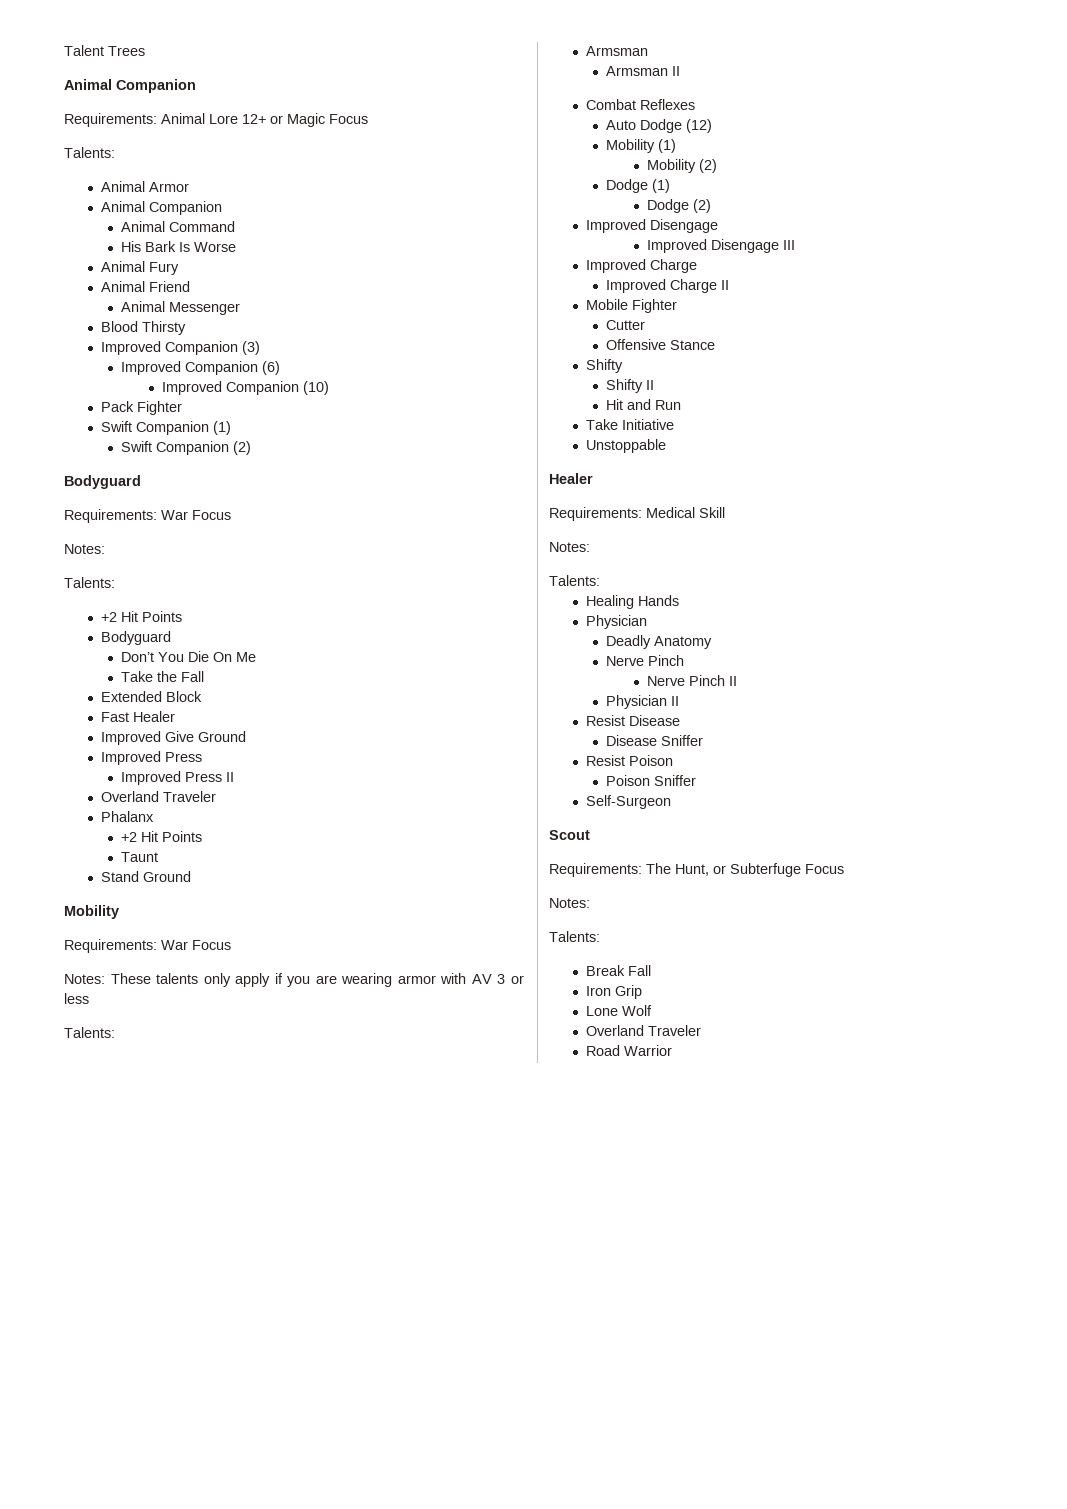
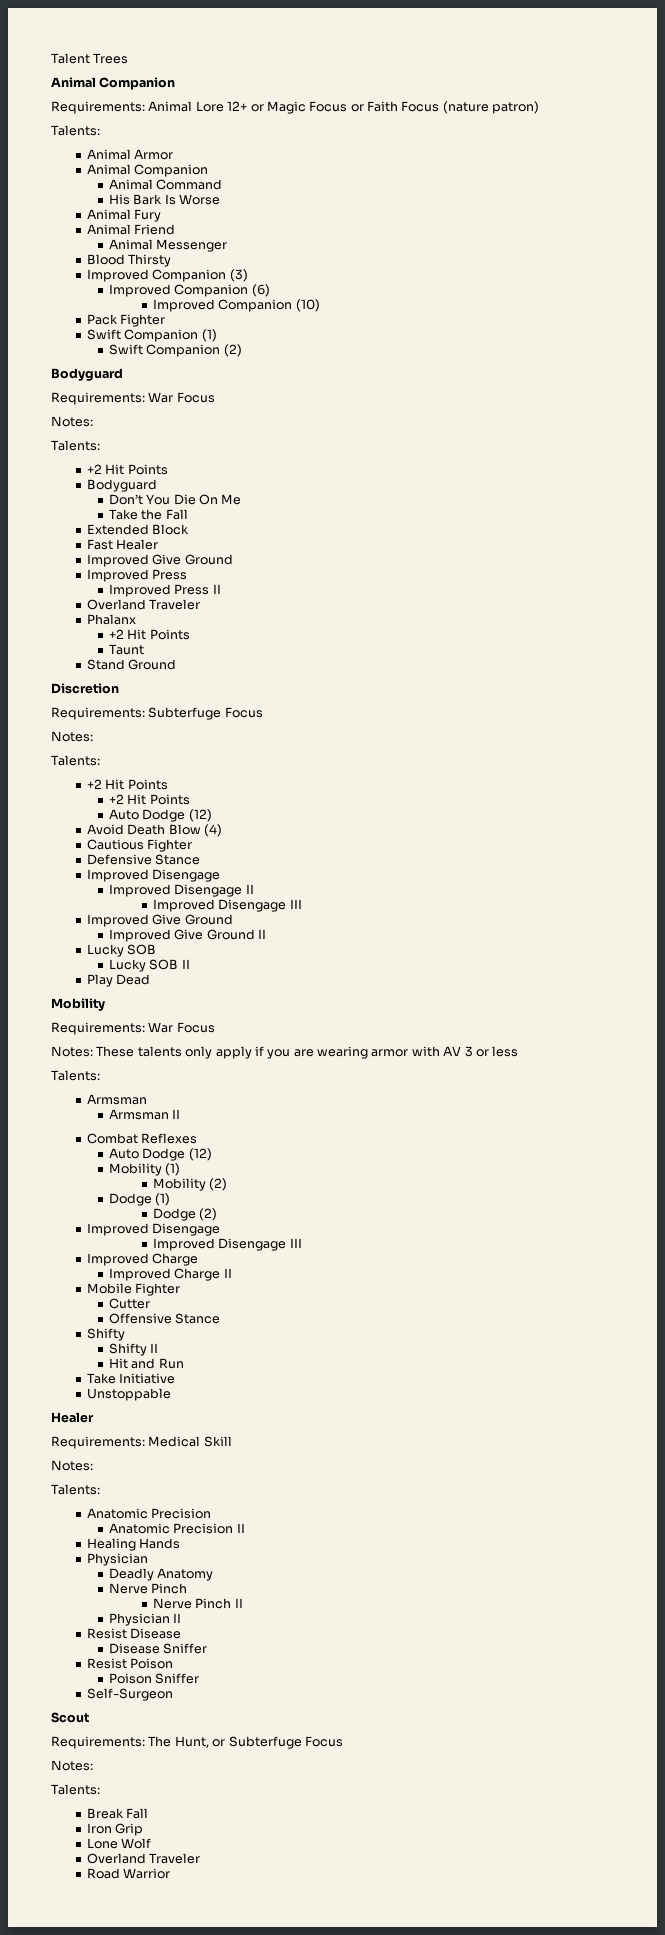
(368, 119) none -> [350,101,540,114] or Faith Focus (nature patron)
(191, 876) none -> [51,683,119,694] [51,707,263,720] [51,731,93,742] [51,755,100,766] [86,779,168,790] [108,794,190,805] [108,809,212,822] [86,824,222,837] [86,839,193,852] [86,854,201,865] [86,869,221,882] [108,884,254,897] [152,899,302,912] [86,914,233,927] [108,929,266,942] [86,944,157,957] [108,959,190,972] [86,974,151,987] // Discretion // Requirements: Subterfuge Focus // Notes: // Talents: // +2 Hit Points // +2 Hit Points // Auto Dodge (12) // Avoid Death Blow (4) // Cautious Fighter // Defensive Stance // Improved Disengage // Improved Disengage II // Improved Disengage III // Improved Give Ground // Improved Give Ground II // Lucky SOB // Lucky SOB II // Play Dead
(600, 580) none -> [86,1508,212,1519] [108,1523,245,1534] // Anatomic Precision // Anatomic Precision II

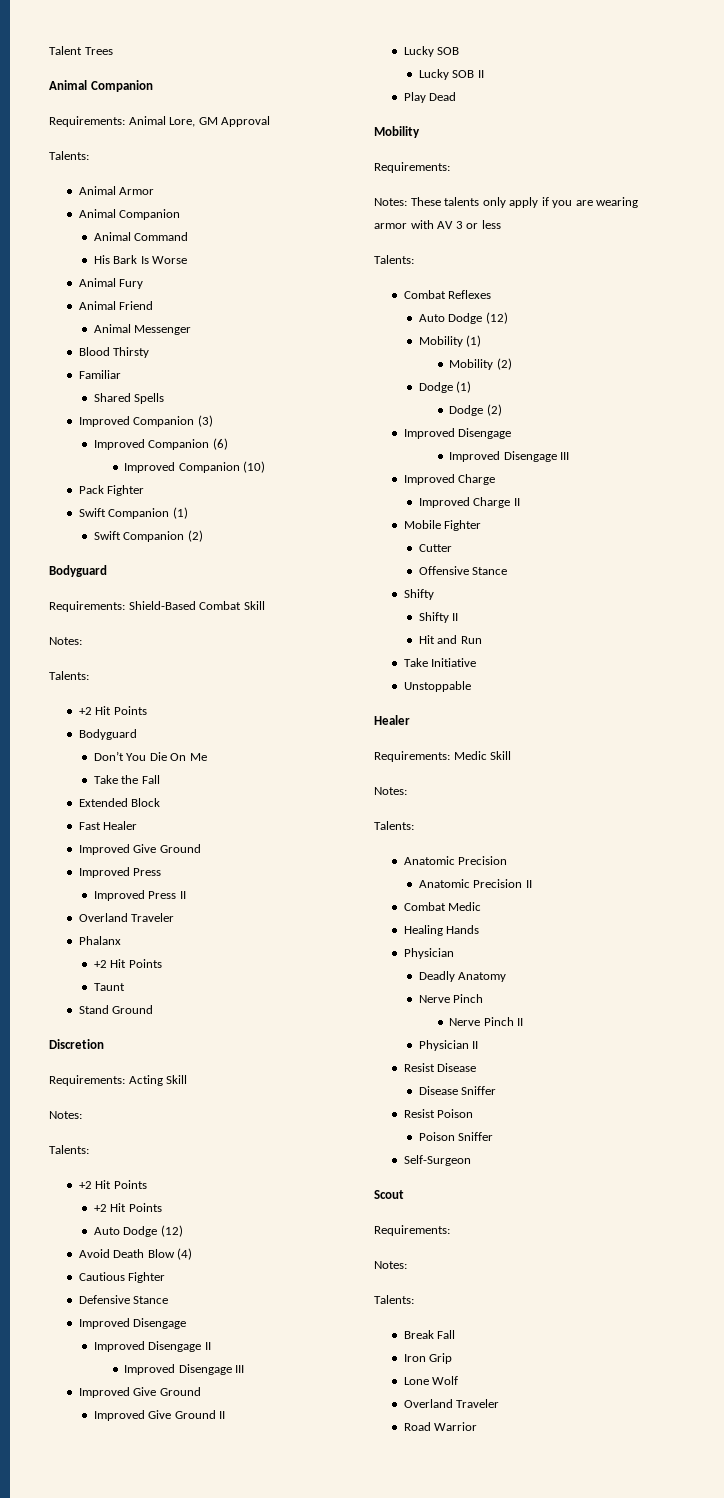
[195,101,540,114] Lore 12+ or Magic Focus or Faith Focus (nature patron) -> [169,116,271,127] Lore, GM Approval
(172, 260) none -> [78,370,121,379] [93,393,165,404] // Familiar // Shared Spells
[148,392,215,403] War Focus -> [128,601,265,610] Shield-Based Combat Skill
[148,707,263,720] Subterfuge Focus -> [128,1075,188,1086] Acting Skill
[148,1022,215,1033] War Focus -> (450, 167) none
[86,1094,147,1105] [108,1109,181,1120] // Armsman // Armsman II -> (414, 259) none
[148,1436,201,1447] Medical -> [453,751,487,760] Medic
(245, 1528) none -> [403,902,482,911] // Combat Medic
[148,1736,343,1749] The Hunt, or Subterfuge Focus -> (450, 1230) none

